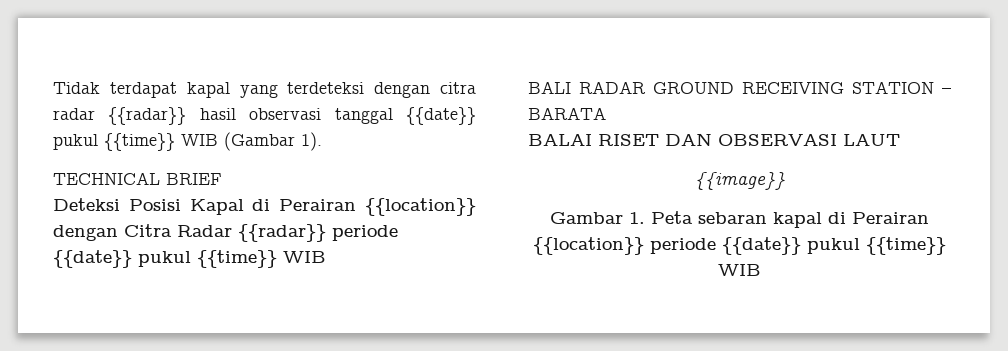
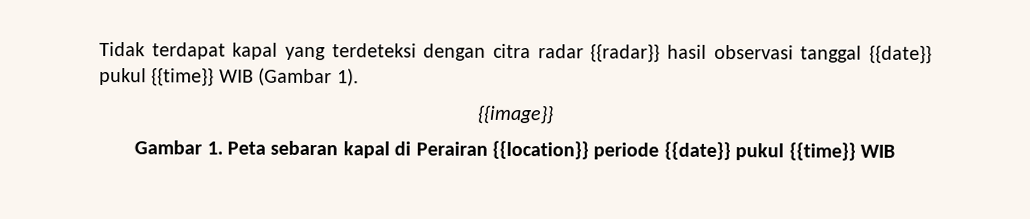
[53,172,222,185] [53,198,477,216] [53,224,398,242] [53,250,326,268] [528,81,951,94] [528,107,606,120] [528,133,900,146] // TECHNICAL BRIEF // Deteksi Posisi Kapal di Perairan {{location}} dengan Citra Radar {{radar}} periode {{date}} pukul {{time}} WIB // BALI RADAR GROUND RECEIVING STATION – BARATA // BALAI RISET DAN OBSERVASI LAUT -> (359, 77) none

